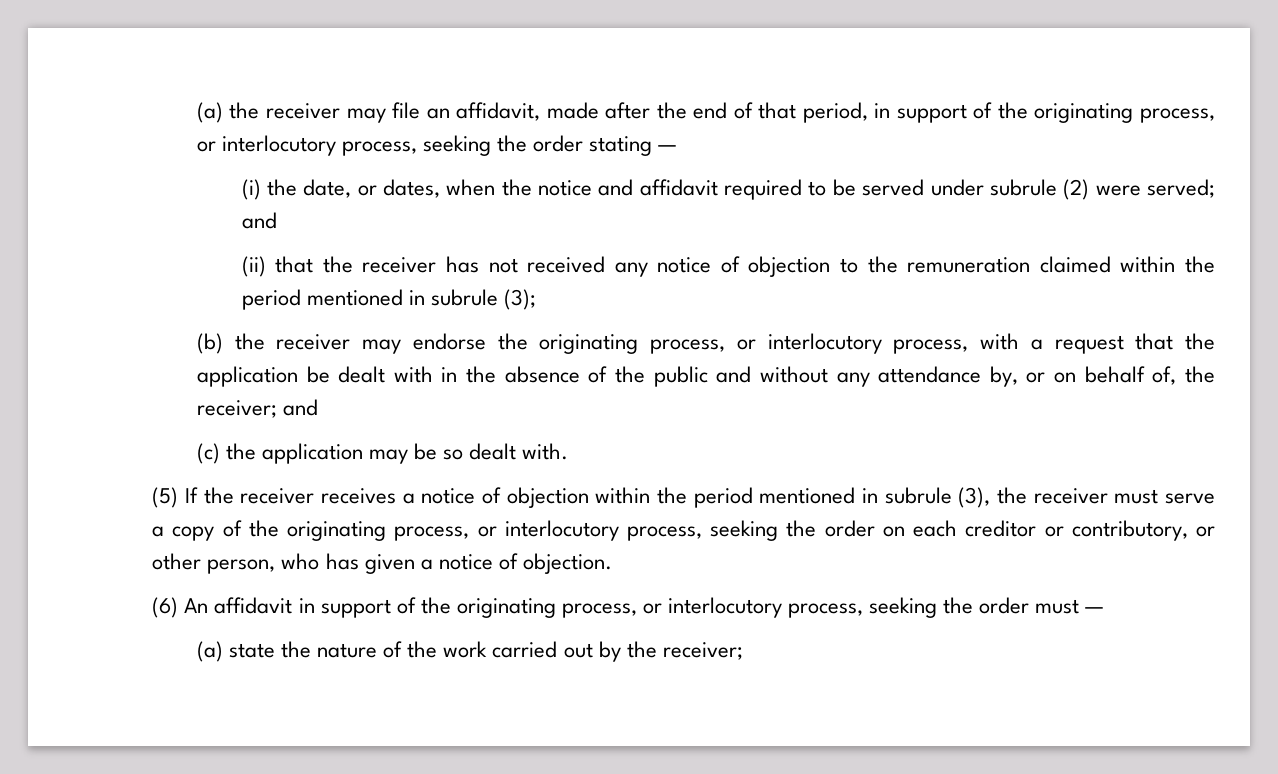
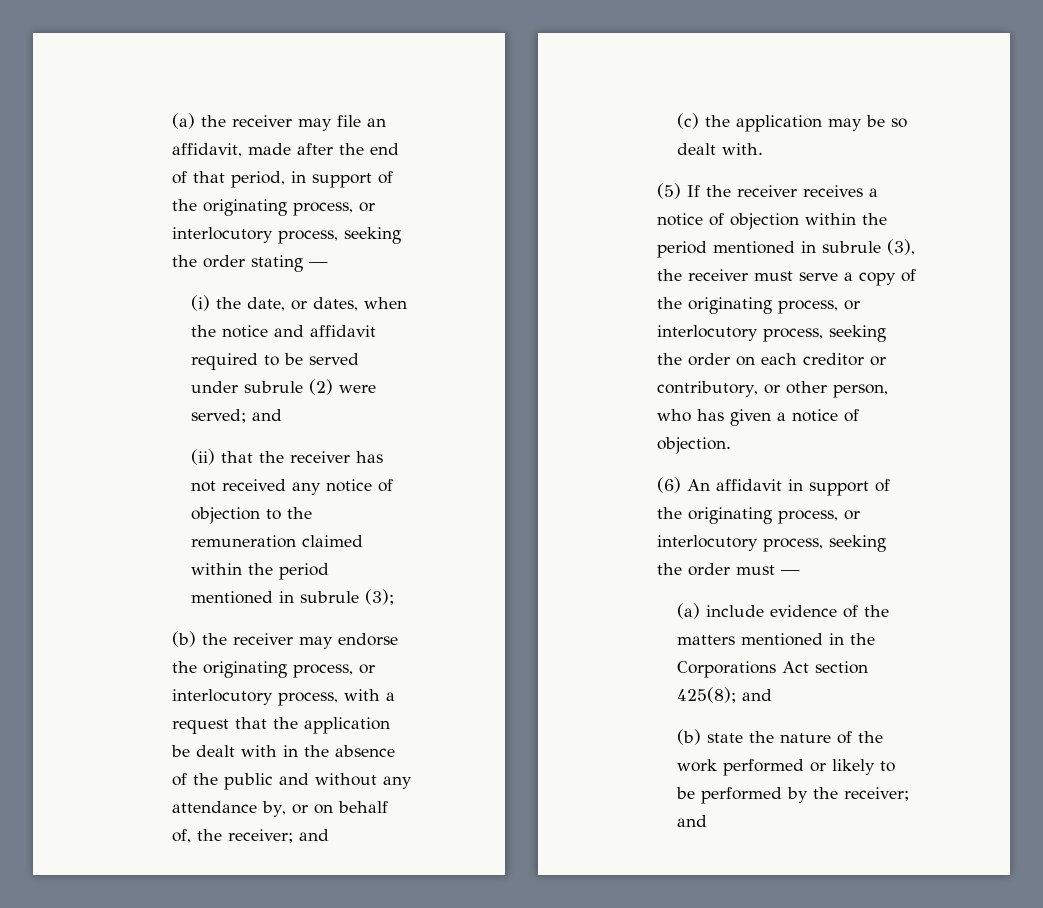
(223, 651) none -> [705,605,889,618] [676,633,875,646] [676,661,868,678] [676,687,772,703] [676,729,701,745] include evidence of the matters mentioned in the Corporations Act section 425(8); and // (b)
[492,641,593,658] carried out -> [722,759,895,776] [675,787,782,804] performed or likely to be performed
(743, 651) none -> [676,815,707,827] and

